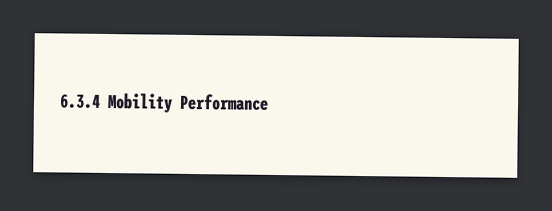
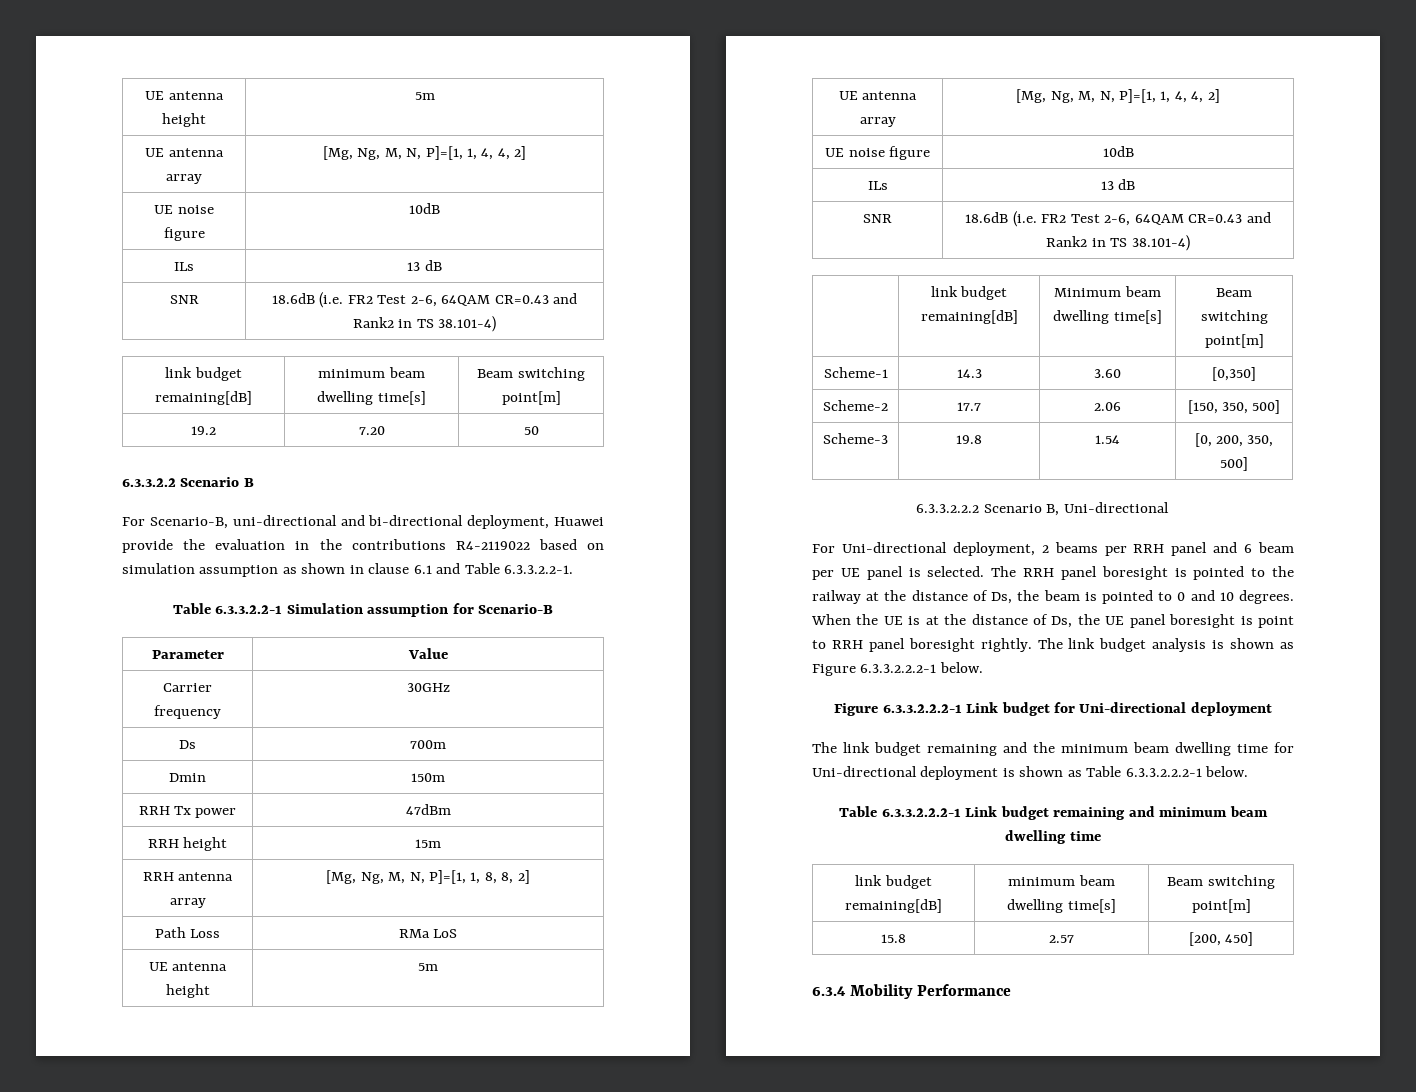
(59, 101) none -> [145,91,224,100] [162,113,206,127] [414,92,435,100] [145,148,224,157] [166,174,202,184] [322,146,527,160] [154,205,214,214] [163,227,205,241] [408,203,440,214] [174,262,194,271] [407,260,442,271] [169,295,199,304] [271,292,578,308] [352,316,497,332] [165,367,242,381] [155,391,252,405] [318,367,425,378] [317,391,426,405] [477,367,585,381] [501,391,561,405] [191,426,216,435] [358,426,385,435] [523,426,539,435] [122,477,254,487] [122,515,604,529] [122,539,604,553] [122,563,574,577] [172,603,554,617] [151,650,224,659] [407,648,448,659] [163,683,212,692] [154,705,221,719] [406,683,450,692] [179,740,196,749] [409,740,446,749] [169,773,206,782] [410,773,445,782] [138,806,237,818] [405,804,451,815] [147,837,228,851] [414,839,441,848] [142,872,234,881] [169,898,206,908] [326,870,530,884] [154,927,221,938] [398,929,458,938] [148,962,228,971] [165,984,210,998] [417,963,438,971] [838,91,918,100] [859,117,896,127] [1016,89,1220,103] [825,146,930,160] [1102,146,1134,157] [867,181,888,190] [1100,179,1136,190] [863,214,892,223] [965,211,1271,227] [1046,235,1190,251] [930,286,1008,300] [920,310,1018,324] [1054,286,1161,297] [1053,310,1162,324] [1216,288,1252,297] [1200,310,1268,324] [1204,334,1264,348] [823,367,888,378] [956,369,982,378] [1094,369,1121,378] [1212,367,1256,381] [823,400,888,411] [957,402,981,411] [1094,402,1121,411] [1187,400,1281,414] [823,433,888,444] [956,435,982,444] [1095,435,1120,444] [1194,433,1274,447] [1220,457,1248,471] [916,502,1169,516] [812,542,1294,556] [812,566,1294,580] [812,590,1294,604] [811,614,1294,628] [812,638,1294,652] [812,662,983,676] [834,702,1272,716] [812,742,1294,756] [812,766,1249,780] [839,806,1268,820] [1005,830,1101,844] [855,875,932,889] [845,899,942,913] [1008,875,1115,886] [1007,899,1116,913] [1167,875,1275,889] [1191,899,1251,913] [881,934,906,943] [1049,935,1074,943] [1188,932,1254,946] UE antenna height | 5m // UE antenna array | [Mg, Ng, M, N, P]=[1, 1, 4, 4, 2] // UE noise figure | 10dB // ILs | 13 dB // SNR | 18.6dB (i.e. FR2 Test 2-6, 64QAM CR=0.43 and Rank2 in TS 38.101-4) // link budget remaining[dB] | minimum beam dwelling time[s] | Beam switching point[m] // 19.2 | 7.20 | 50 // 6.3.3.2.2 Scenario B // For Scenario-B, uni-directional and bi-directional deployment, Huawei provide the evaluation in the contributions R4-2119022 based on simulation assumption as shown in clause 6.1 and Table 6.3.3.2.2-1. // Table 6.3.3.2.2-1 Simulation assumption for Scenario-B // Parameter | Value // Carrier frequency | 30GHz // Ds | 700m // Dmin | 150m // RRH Tx power | 47dBm // RRH height | 15m // RRH antenna array | [Mg, Ng, M, N, P]=[1, 1, 8, 8, 2] // Path Loss | RMa LoS // UE antenna height | 5m // UE antenna array | [Mg, Ng, M, N, P]=[1, 1, 4, 4, 2] // UE noise figure | 10dB // ILs | 13 dB // SNR | 18.6dB (i.e. FR2 Test 2-6, 64QAM CR=0.43 and Rank2 in TS 38.101-4) // | link budget remaining[dB] | Minimum beam dwelling time[s] | Beam switching point[m] // Scheme-1 | 14.3 | 3.60 | [0,350] // Scheme-2 | 17.7 | 2.06 | [150, 350, 500] // Scheme-3 | 19.8 | 1.54 | [0, 200, 350, 500] // 6.3.3.2.2.2 Scenario B, Uni-directional // For Uni-directional deployment, 2 beams per RRH panel and 6 beam per UE panel is selected. The RRH panel boresight is pointed to the railway at the distance of Ds, the beam is pointed to 0 and 10 degrees. When the UE is at the distance of Ds, the UE panel boresight is point to RRH panel boresight rightly. The link budget analysis is shown as Figure 6.3.3.2.2.2-1 below. // Figure 6.3.3.2.2.2-1 Link budget for Uni-directional deployment // The link budget remaining and the minimum beam dwelling time for Uni-directional deployment is shown as Table 6.3.3.2.2.2-1 below. // Table 6.3.3.2.2.2-1 Link budget remaining and minimum beam dwelling time // link budget remaining[dB] | minimum beam dwelling time[s] | Beam switching point[m] // 15.8 | 2.57 | [200, 450] //

